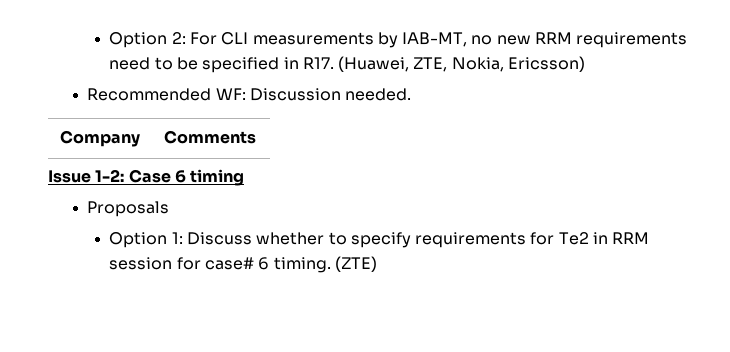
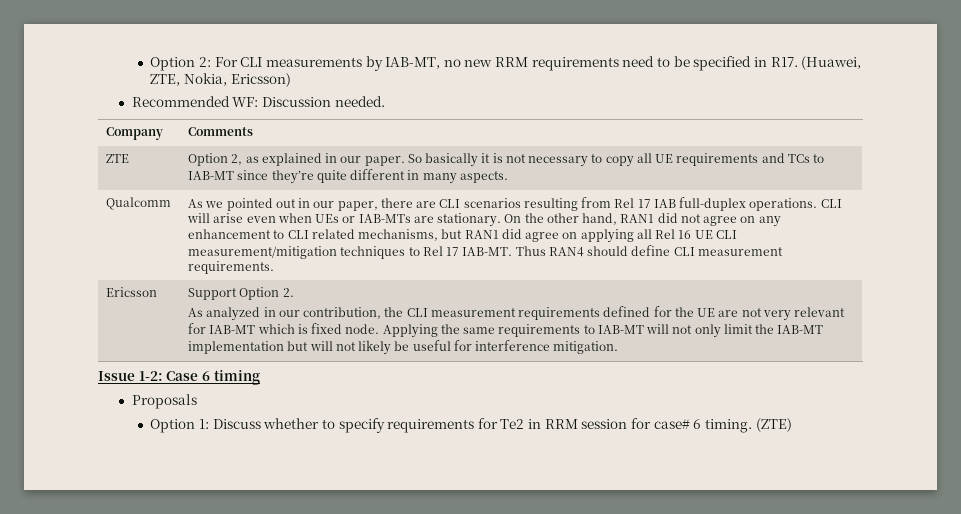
(256, 137) none -> [106,154,130,163] [188,153,824,167] [188,169,508,184] [106,197,172,210] [188,197,842,211] [187,213,781,227] [188,229,737,243] [188,245,783,259] [188,261,275,274] [106,287,158,297] [188,287,294,300] [188,306,846,321] [188,323,824,338] [188,340,619,355] // ZTE | Option 2, as explained in our paper. So basically it is not necessary to copy all UE requirements and TCs to IAB-MT since they’re quite different in many aspects. // Qualcomm | As we pointed out in our paper, there are CLI scenarios resulting from Rel 17 IAB full-duplex operations. CLI will arise even when UEs or IAB-MTs are stationary. On the other hand, RAN1 did not agree on any enhancement to CLI related mechanisms, but RAN1 did agree on applying all Rel 16 UE CLI measurement/mitigation techniques to Rel 17 IAB-MT. Thus RAN4 should define CLI measurement requirements. // Ericsson | Support Option 2. // As analyzed in our contribution, the CLI measurement requirements defined for the UE are not very relevant for IAB-MT which is fixed node. Applying the same requirements to IAB-MT will not only limit the IAB-MT implementation but will not likely be useful for interference mitigation.

